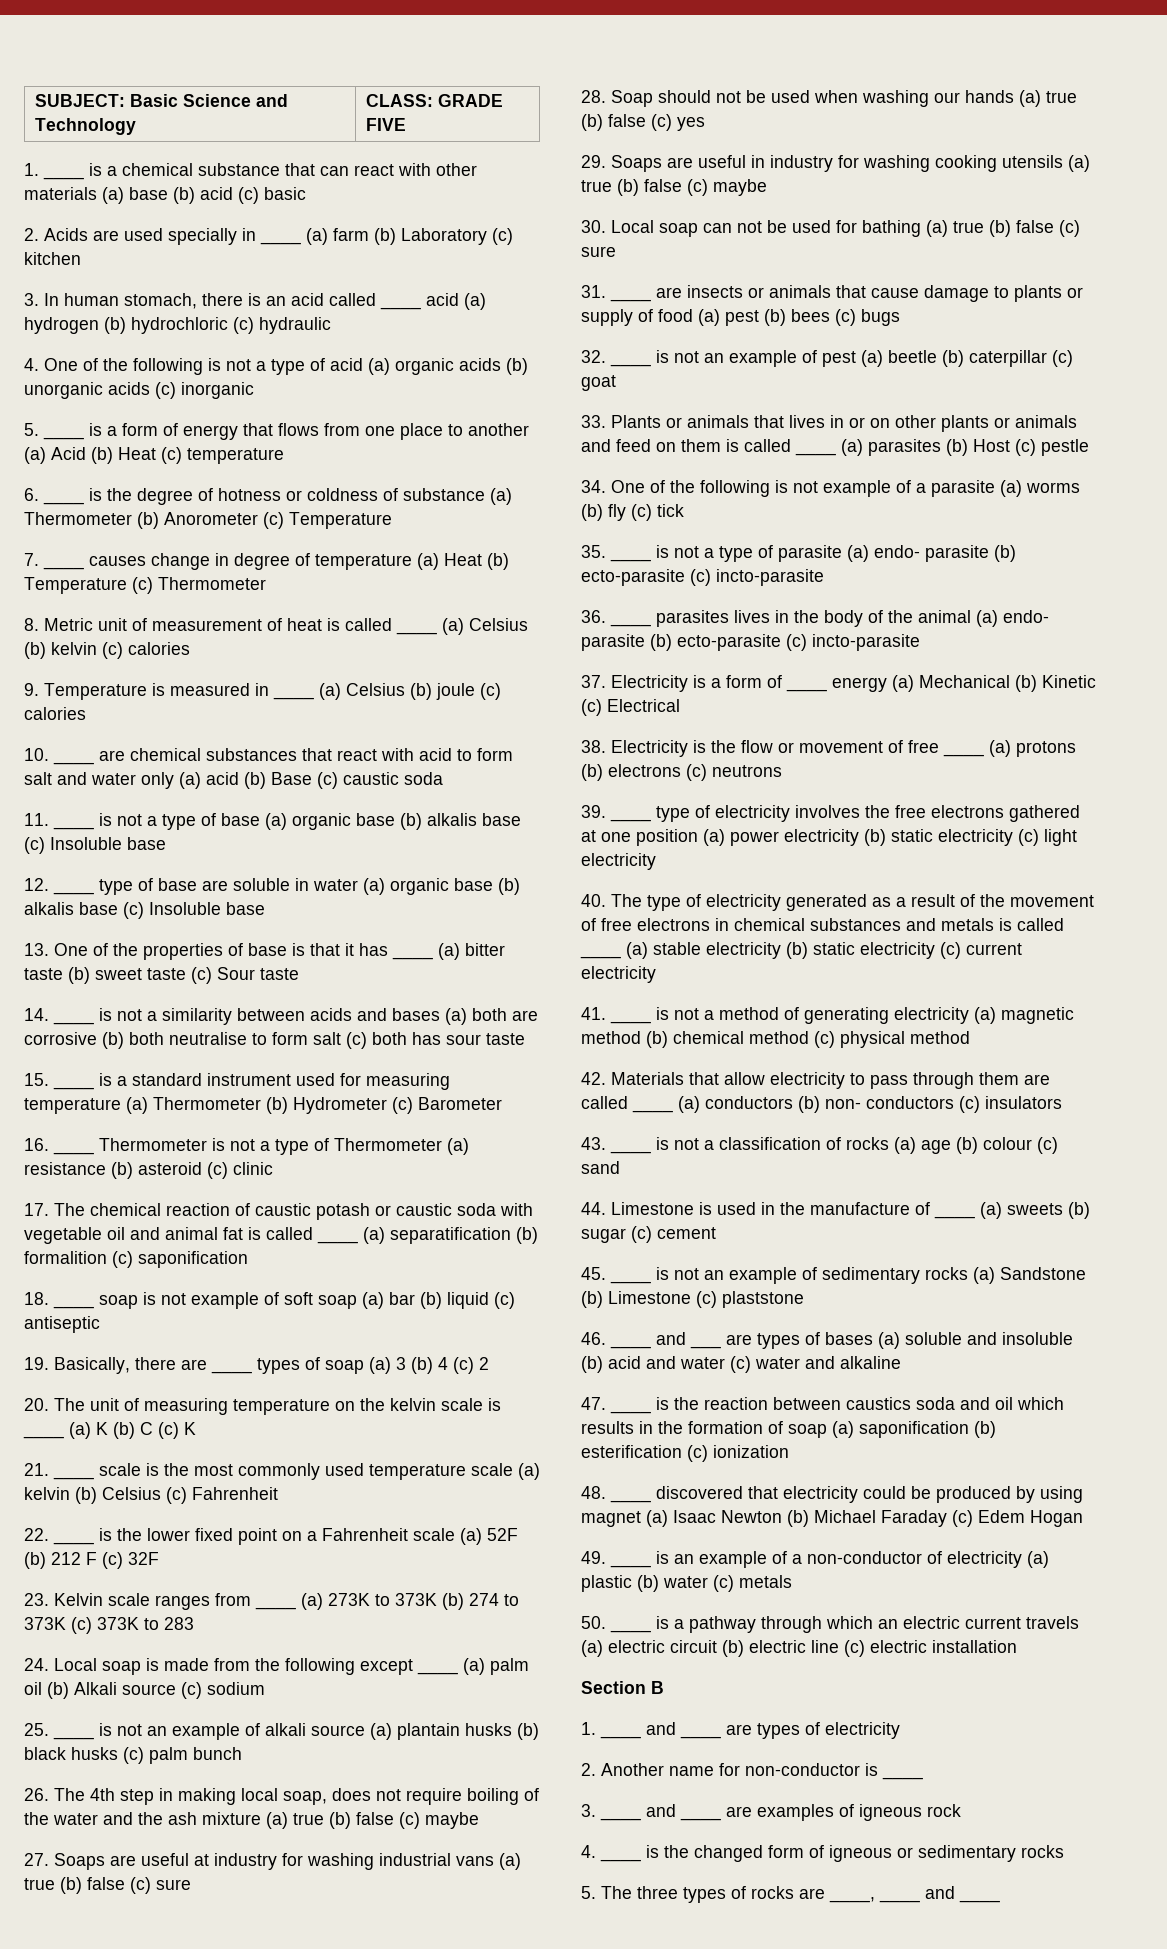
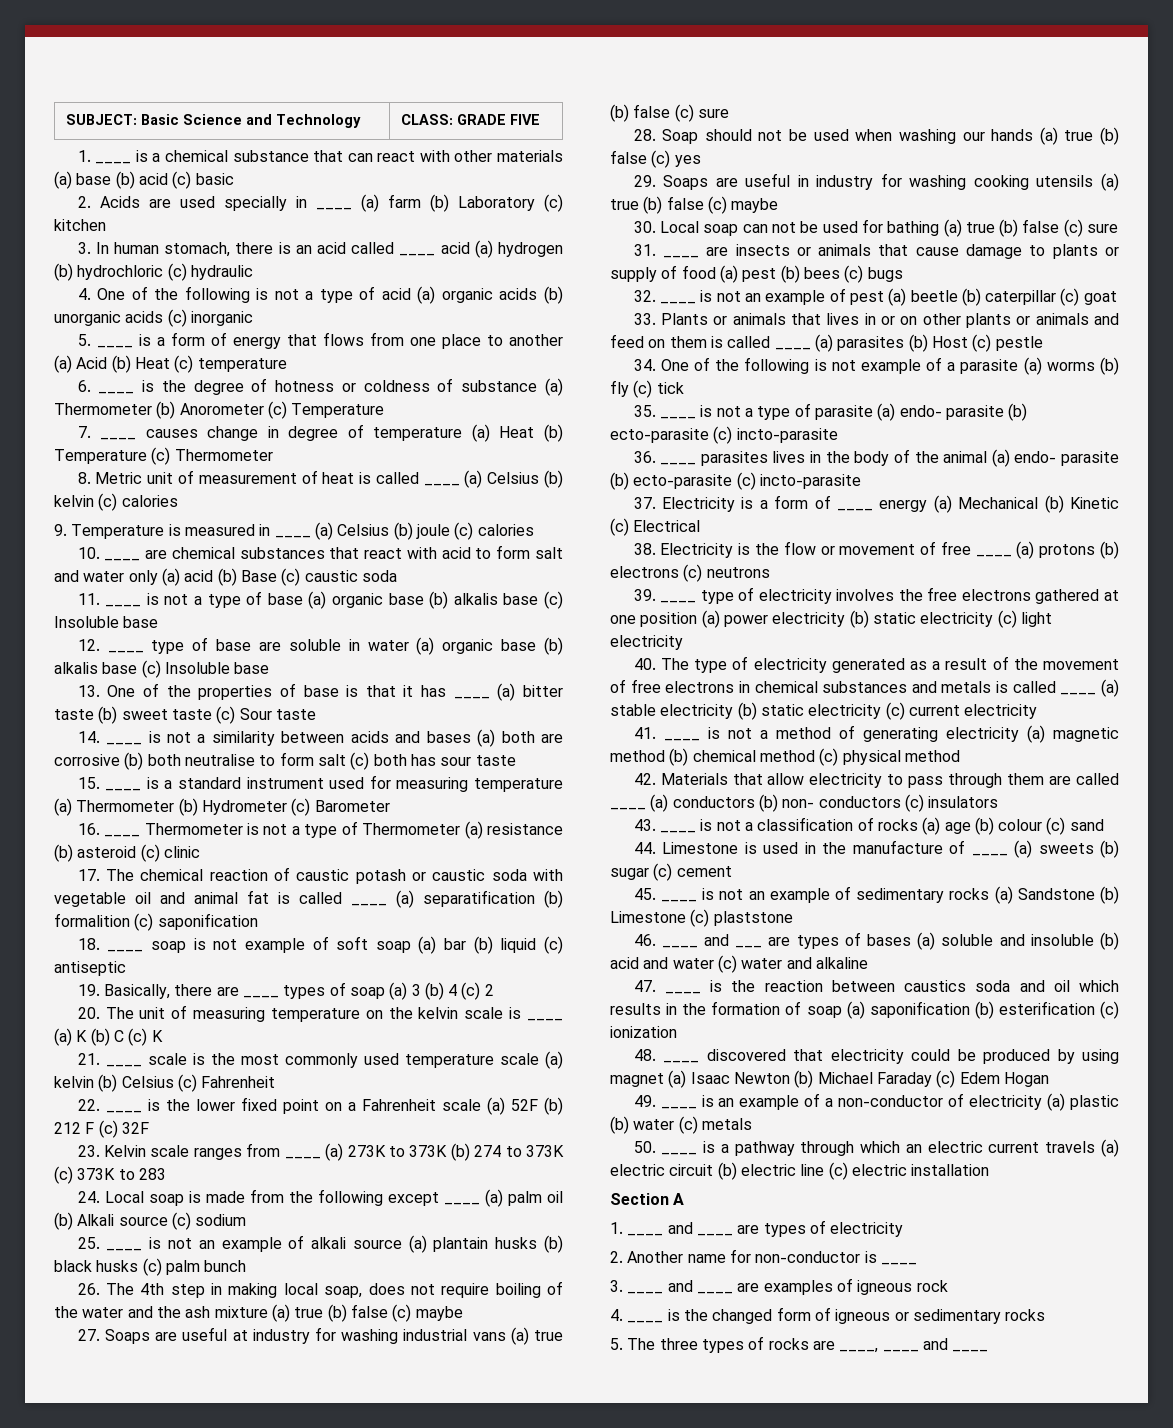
[651,1681,664,1694] B -> [673,1193,685,1205] A

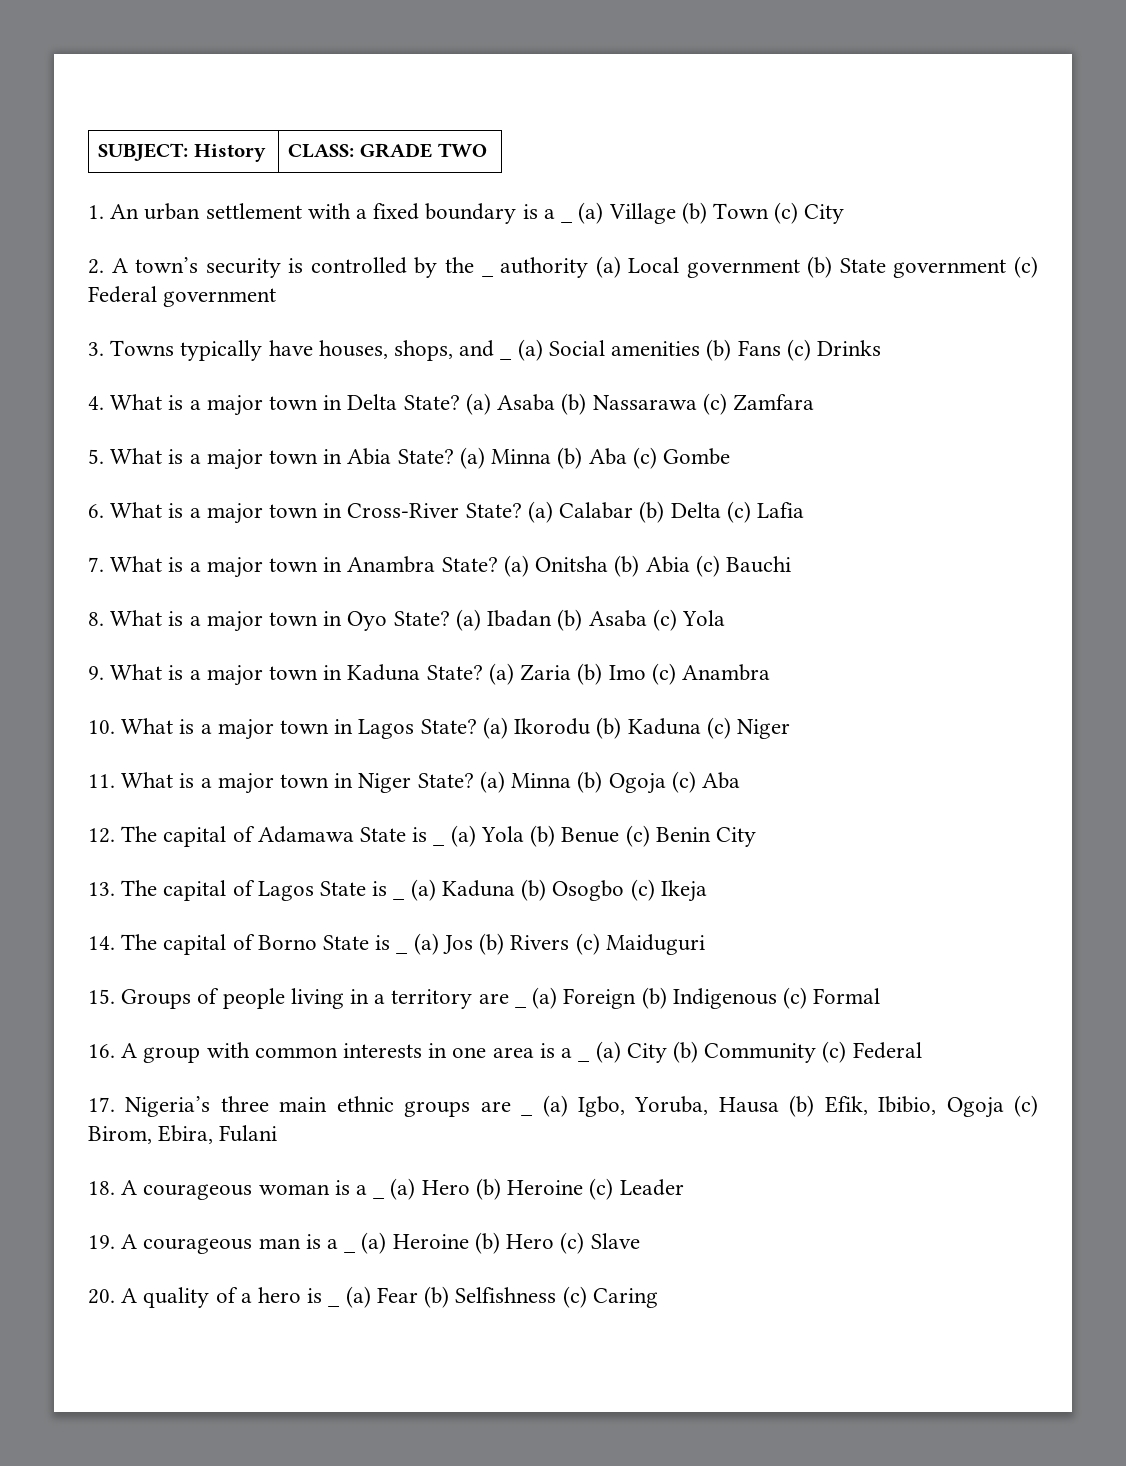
[141,114,362,128] Basic Science and Technology -> [193,144,266,162] History
[510,114,541,125] [77,150,563,164] [54,171,234,189] [77,194,564,212] [54,219,106,231] [77,240,563,258] [54,263,253,281] [77,286,564,304] [54,309,253,327] [77,332,563,349] [54,355,287,373] [77,378,563,396] [54,401,385,419] [77,424,563,442] [54,447,273,465] [77,470,563,488] [54,493,178,511] [54,522,534,540] [77,545,563,561] [54,568,397,586] [77,591,563,609] [54,616,159,628] [77,637,564,655] [54,660,270,678] [77,683,564,701] [54,706,316,724] [77,729,563,747] [54,752,516,770] [77,775,563,792] [54,798,390,816] [77,821,563,839] [54,844,200,862] [77,867,564,884] [54,890,563,908] [54,913,258,931] [77,936,564,954] [54,961,126,976] [77,982,494,1000] [77,1005,564,1022] [54,1028,163,1046] [77,1051,563,1069] [54,1074,276,1092] [77,1097,563,1115] [54,1120,149,1138] [77,1143,564,1161] [54,1166,166,1184] [77,1189,563,1207] [54,1212,247,1230] [77,1235,563,1253] [54,1258,247,1276] [77,1281,564,1298] [54,1304,463,1322] [77,1327,564,1345] [610,104,729,122] [633,127,1119,145] [610,150,701,168] [633,173,1119,191] [610,196,779,214] [633,219,1119,237] [633,244,1119,259] [610,265,903,283] [633,288,1117,306] [633,313,1119,328] [610,334,1043,352] [633,357,1119,375] [610,380,684,398] [633,403,1028,421] [610,426,838,444] [633,449,1119,467] [610,472,861,490] [633,495,1119,513] [610,518,701,536] [633,541,1119,559] [610,564,770,582] [633,587,1119,604] [610,610,1052,628] [610,635,683,650] [633,656,1119,673] [610,679,1119,697] [610,702,1038,720] [633,725,1119,743] [610,748,960,766] [633,773,1119,788] [610,794,999,812] [633,817,1104,835] [633,840,1119,858] [610,863,732,881] [633,886,1119,904] [610,909,793,927] [633,932,1119,950] [610,955,868,973] [633,980,1119,994] [610,1001,1119,1019] [610,1026,677,1038] [633,1049,1119,1064] [610,1070,1049,1088] [633,1093,1119,1111] [610,1116,752,1134] [633,1139,1119,1157] [610,1162,990,1180] [610,1193,685,1205] [610,1220,904,1237] [610,1249,917,1265] [610,1278,948,1295] [610,1307,1046,1324] [610,1336,989,1353] FIVE // 1. ____ is a chemical substance that can react with other materials (a) base (b) acid (c) basic // 2. Acids are used specially in ____ (a) farm (b) Laboratory (c) kitchen // 3. In human stomach, there is an acid called ____ acid (a) hydrogen (b) hydrochloric (c) hydraulic // 4. One of the following is not a type of acid (a) organic acids (b) unorganic acids (c) inorganic // 5. ____ is a form of energy that flows from one place to another (a) Acid (b) Heat (c) temperature // 6. ____ is the degree of hotness or coldness of substance (a) Thermometer (b) Anorometer (c) Temperature // 7. ____ causes change in degree of temperature (a) Heat (b) Temperature (c) Thermometer // 8. Metric unit of measurement of heat is called ____ (a) Celsius (b) kelvin (c) calories // 9. Temperature is measured in ____ (a) Celsius (b) joule (c) calories // 10. ____ are chemical substances that react with acid to form salt and water only (a) acid (b) Base (c) caustic soda // 11. ____ is not a type of base (a) organic base (b) alkalis base (c) Insoluble base // 12. ____ type of base are soluble in water (a) organic base (b) alkalis base (c) Insoluble base // 13. One of the properties of base is that it has ____ (a) bitter taste (b) sweet taste (c) Sour taste // 14. ____ is not a similarity between acids and bases (a) both are corrosive (b) both neutralise to form salt (c) both has sour taste // 15. ____ is a standard instrument used for measuring temperature (a) Thermometer (b) Hydrometer (c) Barometer // 16. ____ Thermometer is not a type of Thermometer (a) resistance (b) asteroid (c) clinic // 17. The chemical reaction of caustic potash or caustic soda with vegetable oil and animal fat is called ____ (a) separatification (b) formalition (c) saponification // 18. ____ soap is not example of soft soap (a) bar (b) liquid (c) antiseptic // 19. Basically, there are ____ types of soap (a) 3 (b) 4 (c) 2 // 20. The unit of measuring temperature on the kelvin scale is ____ (a) K (b) C (c) K // 21. ____ scale is the most commonly used temperature scale (a) kelvin (b) Celsius (c) Fahrenheit // 22. ____ is the lower fixed point on a Fahrenheit scale (a) 52F (b) 212 F (c) 32F // 23. Kelvin scale ranges from ____ (a) 273K to 373K (b) 274 to 373K (c) 373K to 283 // 24. Local soap is made from the following except ____ (a) palm oil (b) Alkali source (c) sodium // 25. ____ is not an example of alkali source (a) plantain husks (b) black husks (c) palm bunch // 26. The 4th step in making local soap, does not require boiling of the water and the ash mixture (a) true (b) false (c) maybe // 27. Soaps are useful at industry for washing industrial vans (a) true (b) false (c) sure // 28. Soap should not be used when washing our hands (a) true (b) false (c) yes // 29. Soaps are useful in industry for washing cooking utensils (a) true (b) false (c) maybe // 30. Local soap can not be used for bathing (a) true (b) false (c) sure // 31. ____ are insects or animals that cause damage to plants or supply of food (a) pest (b) bees (c) bugs // 32. ____ is not an example of pest (a) beetle (b) caterpillar (c) goat // 33. Plants or animals that lives in or on other plants or animals and feed on them is called ____ (a) parasites (b) Host (c) pestle // 34. One of the following is not example of a parasite (a) worms (b) fly (c) tick // 35. ____ is not a type of parasite (a) endo- parasite (b) ecto-parasite (c) incto-parasite // 36. ____ parasites lives in the body of the animal (a) endo- parasite (b) ecto-parasite (c) incto-parasite // 37. Electricity is a form of ____ energy (a) Mechanical (b) Kinetic (c) Electrical // 38. Electricity is the flow or movement of free ____ (a) protons (b) electrons (c) neutrons // 39. ____ type of electricity involves the free electrons gathered at one position (a) power electricity (b) static electricity (c) light electricity // 40. The type of electricity generated as a result of the movement of free electrons in chemical substances and metals is called ____ (a) stable electricity (b) static electricity (c) current electricity // 41. ____ is not a method of generating electricity (a) magnetic method (b) chemical method (c) physical method // 42. Materials that allow electricity to pass through them are called ____ (a) conductors (b) non- conductors (c) insulators // 43. ____ is not a classification of rocks (a) age (b) colour (c) sand // 44. Limestone is used in the manufacture of ____ (a) sweets (b) sugar (c) cement // 45. ____ is not an example of sedimentary rocks (a) Sandstone (b) Limestone (c) plaststone // 46. ____ and ___ are types of bases (a) soluble and insoluble (b) acid and water (c) water and alkaline // 47. ____ is the reaction between caustics soda and oil which results in the formation of soap (a) saponification (b) esterification (c) ionization // 48. ____ discovered that electricity could be produced by using magnet (a) Isaac Newton (b) Michael Faraday (c) Edem Hogan // 49. ____ is an example of a non-conductor of electricity (a) plastic (b) water (c) metals // 50. ____ is a pathway through which an electric current travels (a) electric circuit (b) electric line (c) electric installation // Section A // 1. ____ and ____ are types of electricity // 2. Another name for non-conductor is ____ // 3. ____ and ____ are examples of igneous rock // 4. ____ is the changed form of igneous or sedimentary rocks // 5. The three types of rocks are ____, ____ and ____ -> [437,143,487,157] [88,203,555,224] [561,202,845,224] [88,257,474,278] [481,256,1038,278] [88,286,277,307] [88,339,881,361] [88,393,814,416] [88,447,730,470] [88,501,804,524] [88,555,791,578] [88,609,725,632] [88,663,770,686] [88,717,790,740] [88,771,740,794] [88,826,428,847] [433,825,756,847] [88,880,388,901] [393,879,707,902] [88,934,391,955] [396,933,705,955] [88,988,509,1009] [514,987,881,1009] [88,1042,573,1063] [578,1041,922,1063] [88,1096,511,1117] [521,1095,1038,1118] [88,1125,278,1144] [88,1180,368,1200] [373,1178,684,1200] [88,1234,339,1254] [344,1232,640,1254] [88,1287,323,1308] [328,1286,658,1308] TWO // 1. An urban settlement with a fixed boundary is a _ (a) Village (b) Town (c) City // 2. A town’s security is controlled by the _ authority (a) Local government (b) State government (c) Federal government // 3. Towns typically have houses, shops, and _ (a) Social amenities (b) Fans (c) Drinks // 4. What is a major town in Delta State? (a) Asaba (b) Nassarawa (c) Zamfara // 5. What is a major town in Abia State? (a) Minna (b) Aba (c) Gombe // 6. What is a major town in Cross-River State? (a) Calabar (b) Delta (c) Lafia // 7. What is a major town in Anambra State? (a) Onitsha (b) Abia (c) Bauchi // 8. What is a major town in Oyo State? (a) Ibadan (b) Asaba (c) Yola // 9. What is a major town in Kaduna State? (a) Zaria (b) Imo (c) Anambra // 10. What is a major town in Lagos State? (a) Ikorodu (b) Kaduna (c) Niger // 11. What is a major town in Niger State? (a) Minna (b) Ogoja (c) Aba // 12. The capital of Adamawa State is _ (a) Yola (b) Benue (c) Benin City // 13. The capital of Lagos State is _ (a) Kaduna (b) Osogbo (c) Ikeja // 14. The capital of Borno State is _ (a) Jos (b) Rivers (c) Maiduguri // 15. Groups of people living in a territory are _ (a) Foreign (b) Indigenous (c) Formal // 16. A group with common interests in one area is a _ (a) City (b) Community (c) Federal // 17. Nigeria’s three main ethnic groups are _ (a) Igbo, Yoruba, Hausa (b) Efik, Ibibio, Ogoja (c) Birom, Ebira, Fulani // 18. A courageous woman is a _ (a) Hero (b) Heroine (c) Leader // 19. A courageous man is a _ (a) Heroine (b) Hero (c) Slave // 20. A quality of a hero is _ (a) Fear (b) Selfishness (c) Caring

